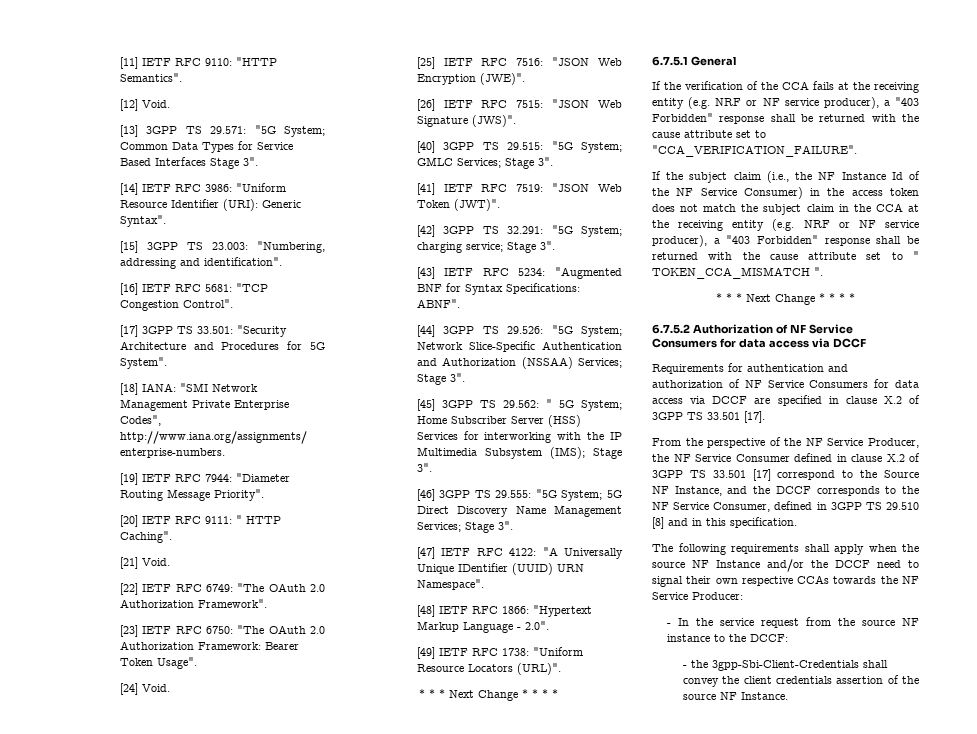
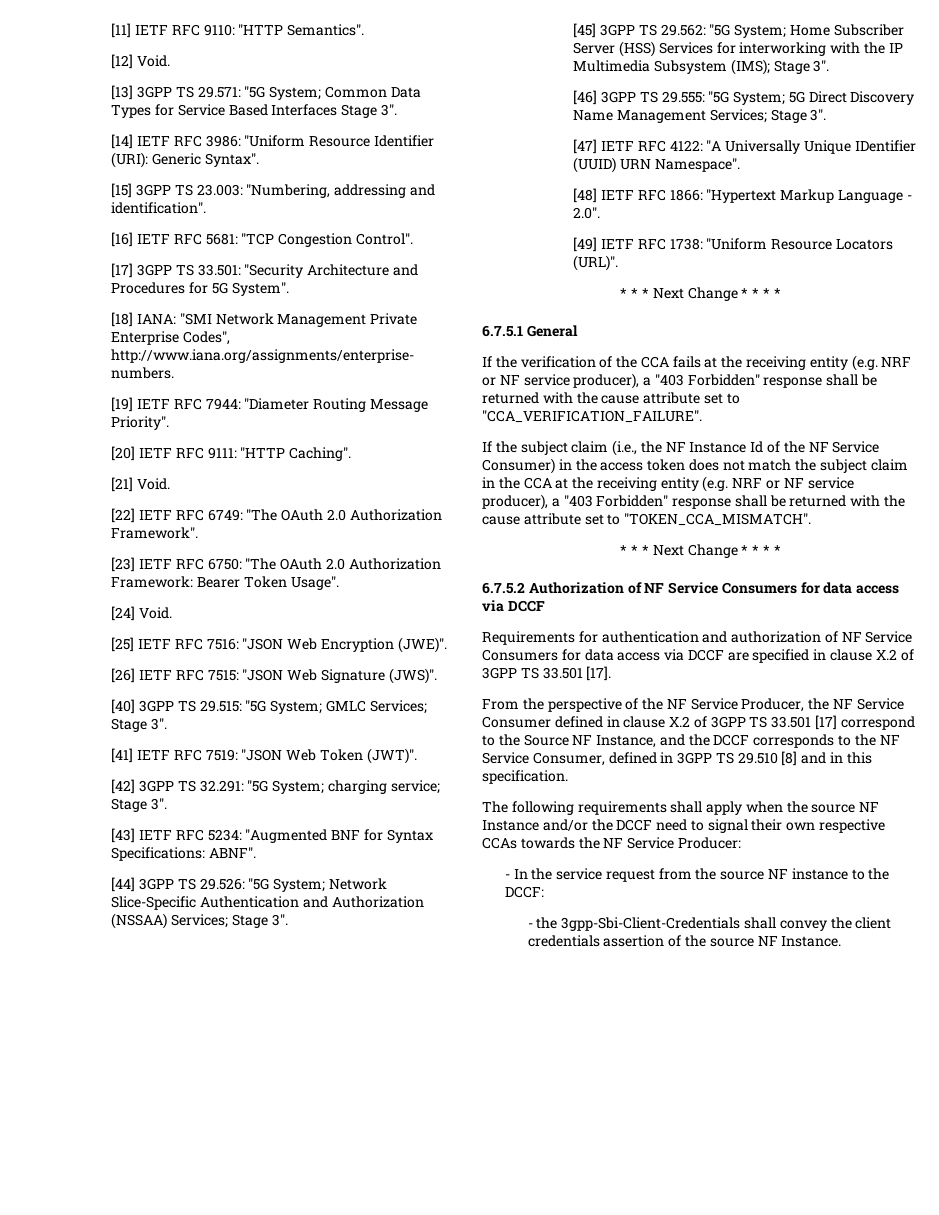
[235,515,281,524] " HTTP -> [240,447,286,458] "HTTP
[545,399,574,408] " 5G -> [709,24,731,36] "5G
[913,251,919,260] [652,267,823,279] " TOKEN_CCA_MISMATCH ". -> [624,513,812,526] "TOKEN_CCA_MISMATCH".

